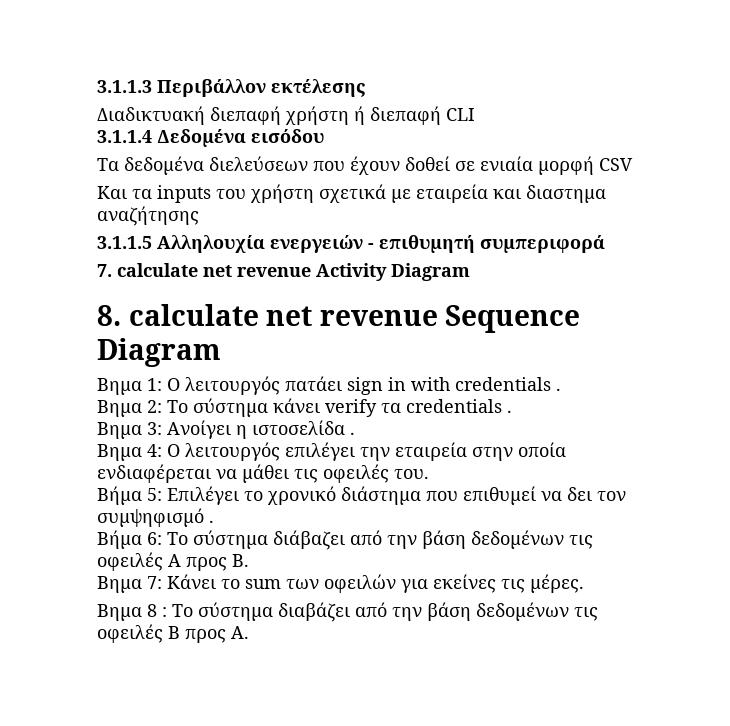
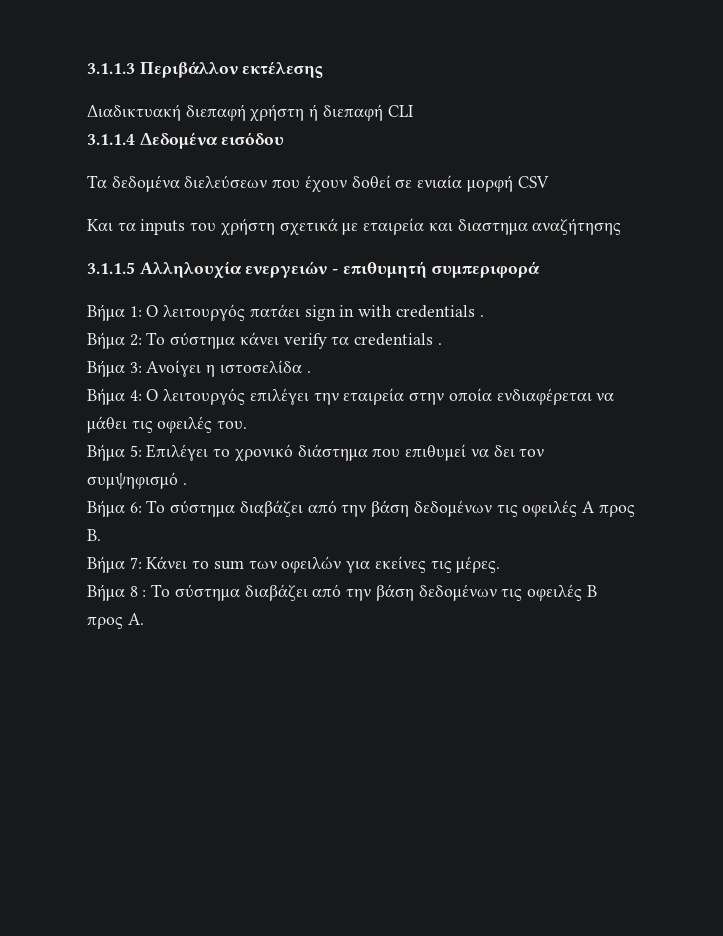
[97,263,470,281] [97,304,581,333] [97,338,221,367] [97,378,142,395] 7. calculate net revenue Activity Diagram // 8. calculate net revenue Sequence Diagram // Βημα -> [87,304,125,321] Βήμα
[97,400,142,417] Βημα -> [87,332,125,349] Βήμα
[97,422,142,439] Βημα -> [87,360,125,377] Βήμα
[97,444,142,461] Βημα -> [87,388,125,405] Βήμα
[273,530,345,550] διάβαζει -> [239,500,303,517] διαβάζει
[97,576,142,593] Βημα -> [87,556,125,573] Βήμα
[97,604,142,621] Βημα -> [87,584,125,601] Βήμα

